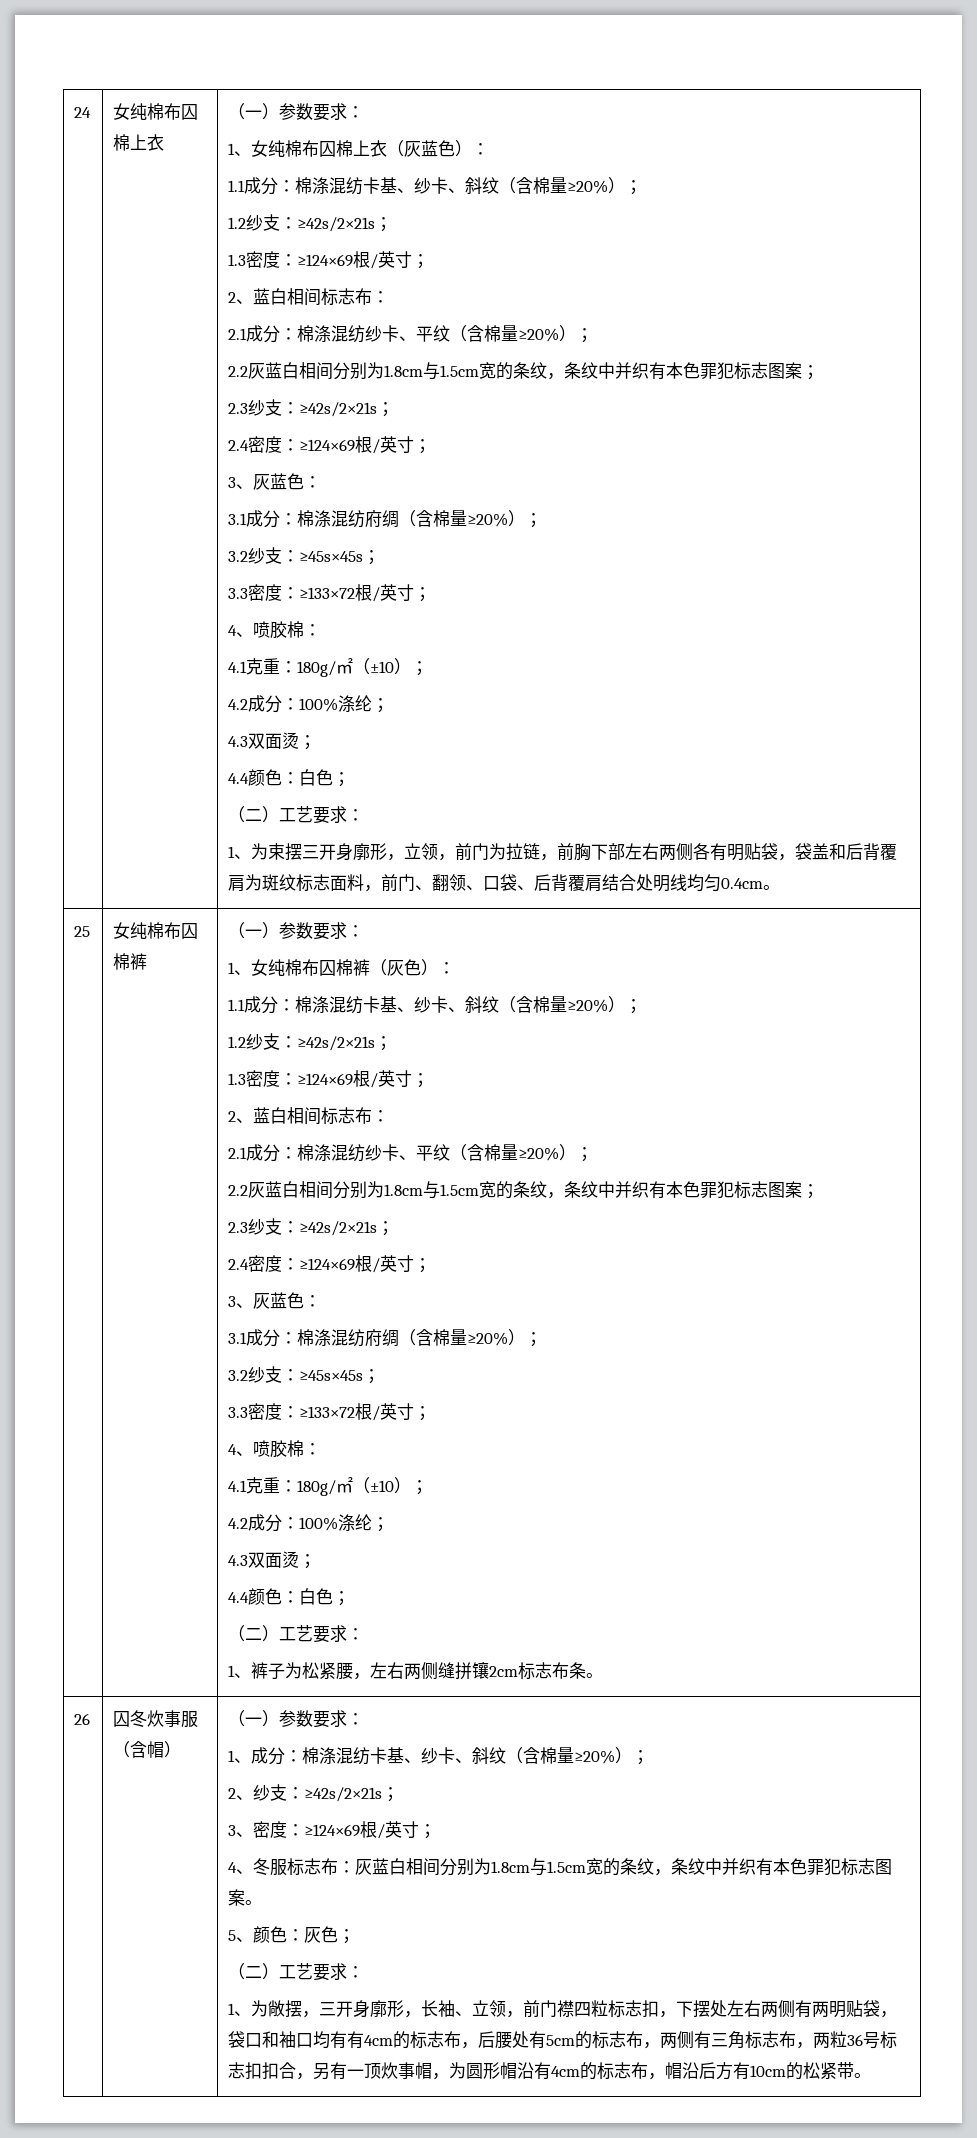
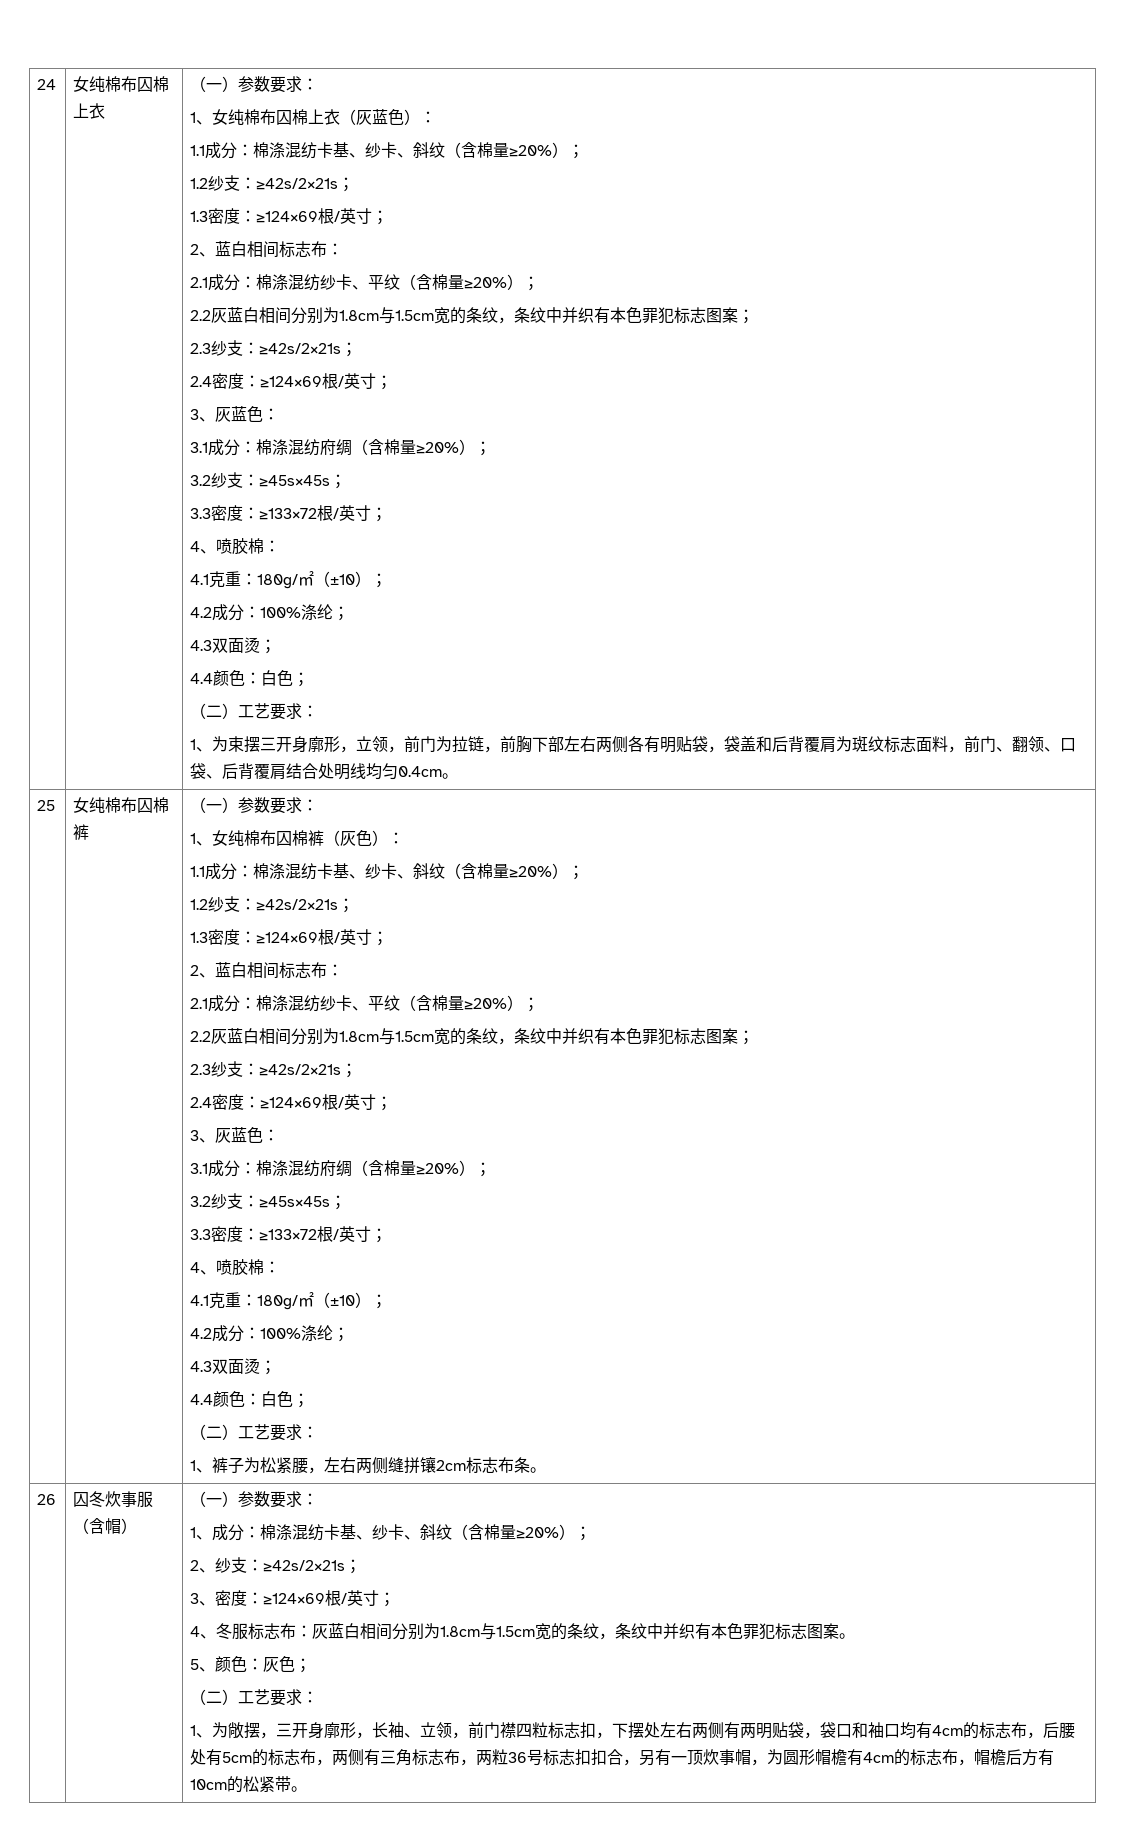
[347,2031,365,2049] 有 -> (933, 1730) none
[517,2062,535,2079] 沿 -> [831,1749,848,1766] 檐
[682,2062,700,2079] 沿 -> [990,1749,1007,1766] 檐

